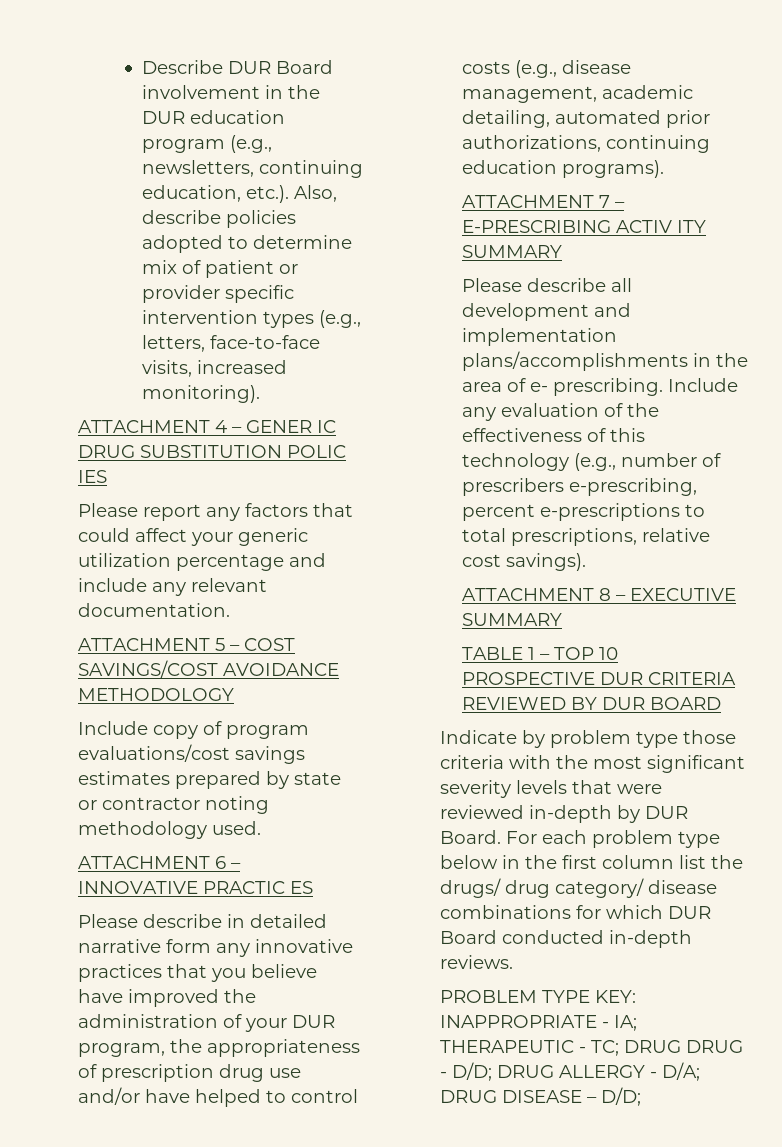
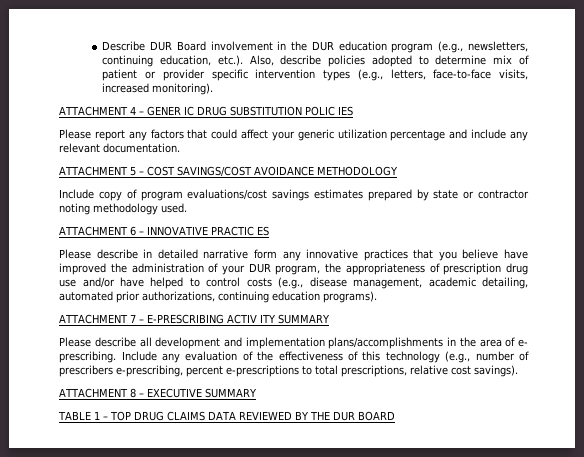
[598,647,618,660] [461,672,736,685] 10 PROSPECTIVE DUR CRITERIA -> [134,411,237,421] DRUG CLAIMS DATA
(597, 703) none -> [310,411,331,420] THE
[439,730,736,748] [439,755,745,773] [439,780,662,798] [439,805,688,823] [439,830,720,848] [439,855,743,869] [439,878,717,898] [439,905,711,919] [439,930,692,948] [439,955,513,969] [439,990,636,1003] [439,1015,637,1031] [439,1040,743,1056] [439,1062,700,1081] [439,1087,641,1106] // Indicate by problem type those criteria with the most significant severity levels that were reviewed in-depth by DUR Board. For each problem type below in the first column list the drugs/ drug category/ disease combinations for which DUR Board conducted in-depth reviews. // PROBLEM TYPE KEY: INAPPROPRIATE - IA; THERAPEUTIC - TC; DRUG DRUG - D/D; DRUG ALLERGY - D/A; DRUG DISEASE – D/D; -> (396, 416) none

